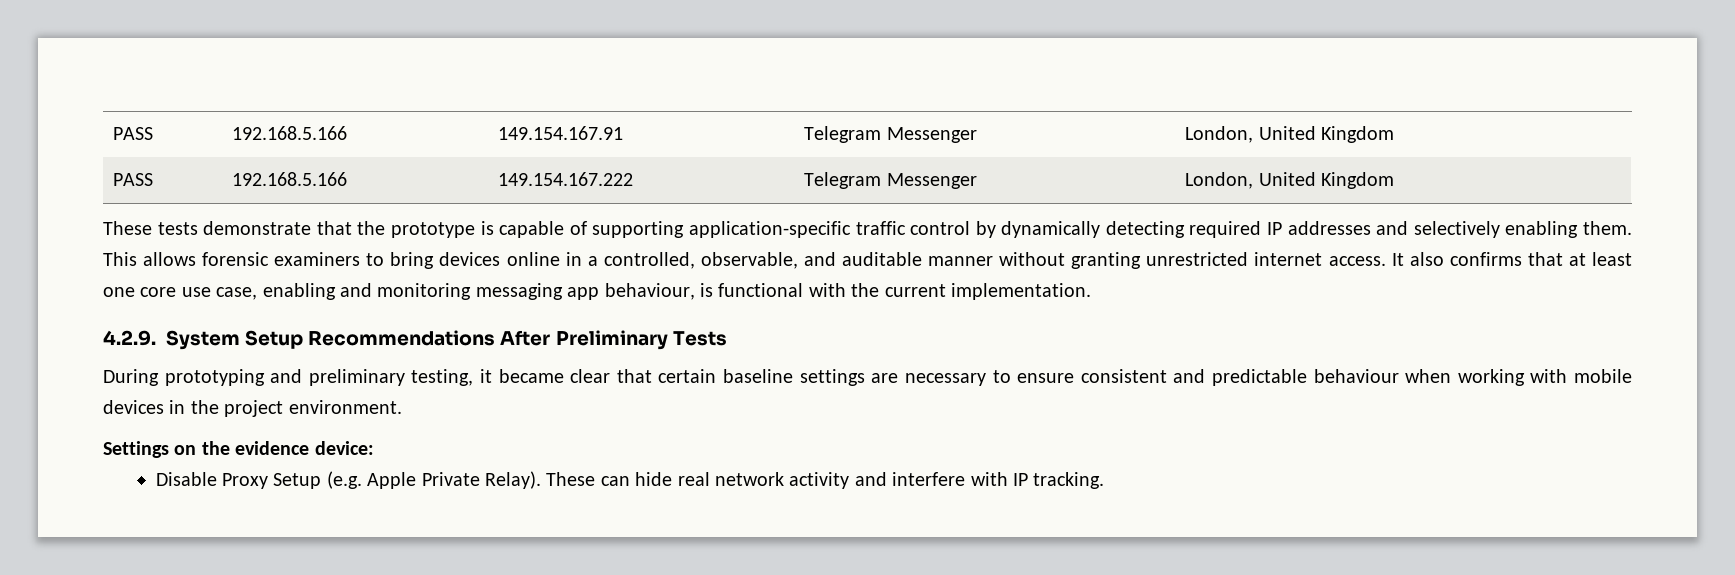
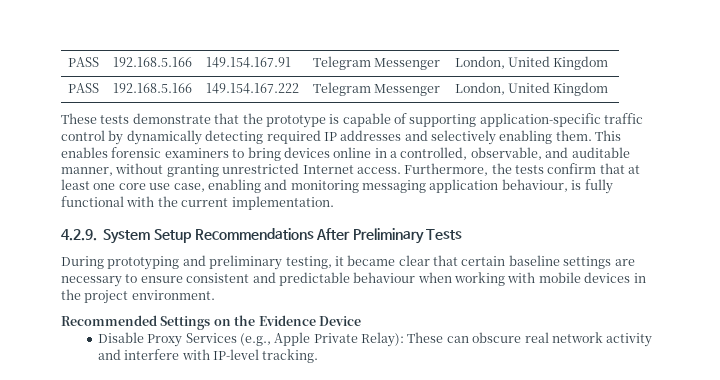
[143,252,197,266] allows -> [61,147,108,158] enables
[928,256,994,266] manner -> [61,167,113,176] manner,
[1254,252,1522,266] internet access. It also confirms -> [302,163,597,176] Internet access. Furthermore, the tests confirm
[567,287,600,300] app -> [429,179,499,193] application
(713, 290) none -> [584,179,613,194] fully
(402, 407) none -> [61,315,157,326] Recommended
[235,441,374,455] evidence device: -> [258,315,361,326] Evidence Device
[273,471,362,489] Setup (e.g. -> [185,333,271,346] Services (e.g.,
[484,471,541,489] Relay). -> [361,332,405,347] Relay):
[635,472,673,486] hide -> [472,332,522,343] obscure
[1012,473,1028,486] IP -> [212,349,259,360] IP-level

